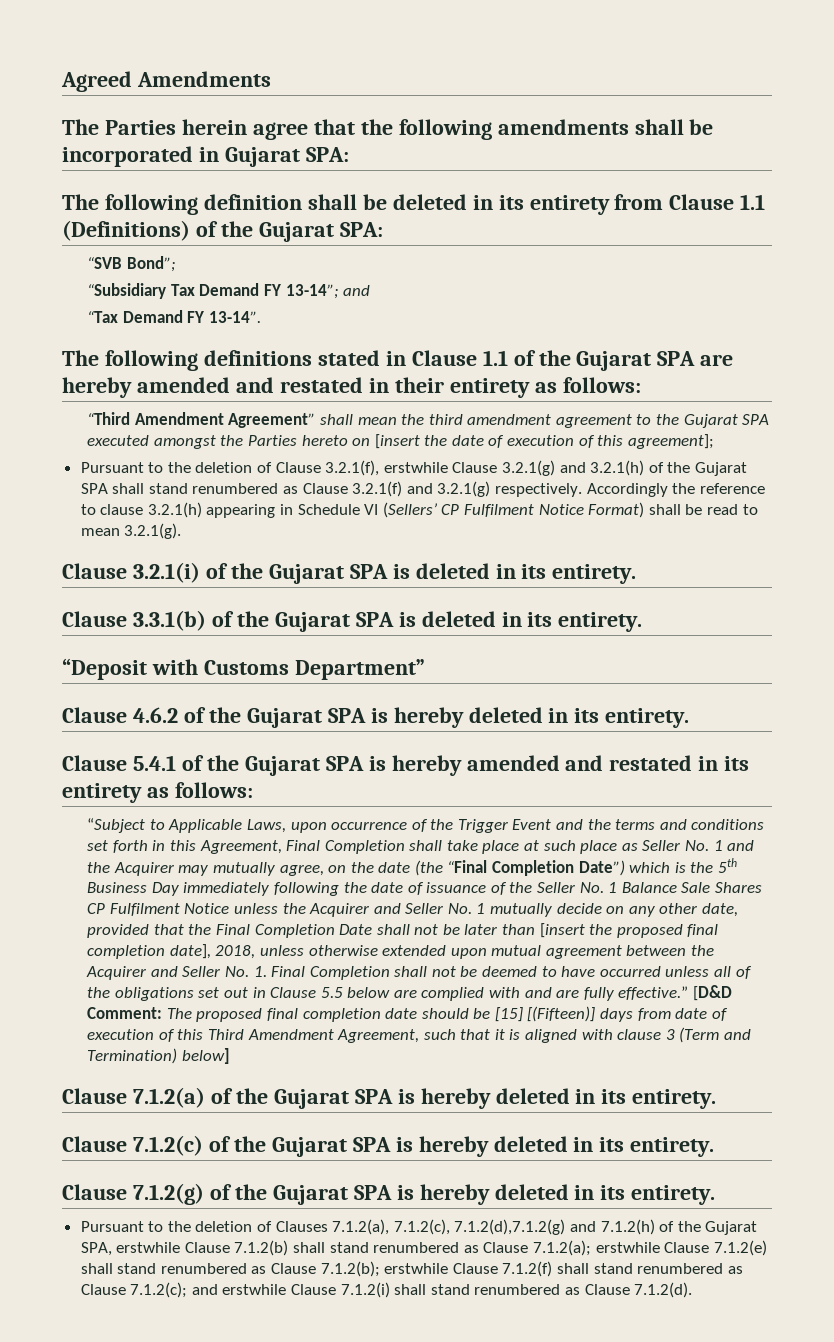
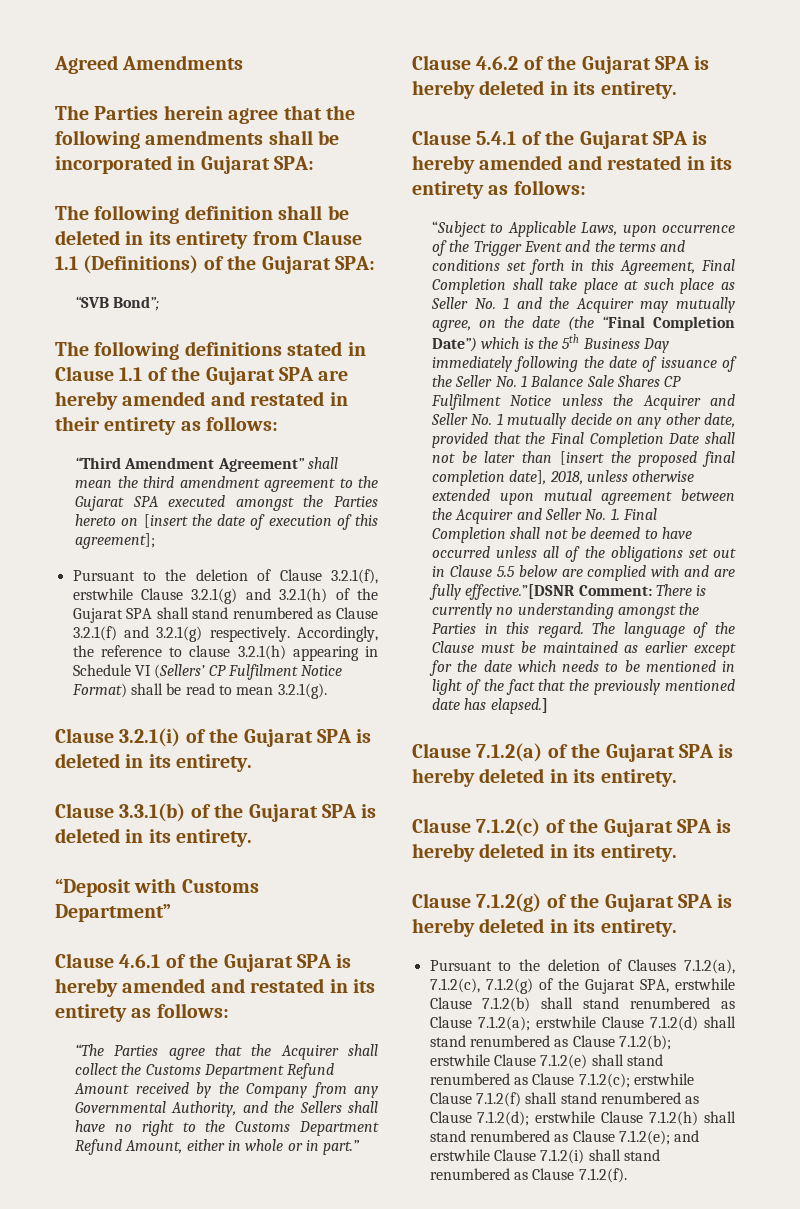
[87,283,371,299] [87,310,261,323] // “Subsidiary Tax Demand FY 13-14”; and // “Tax Demand FY 13-14”. -> (160, 303) none
[586,483,668,497] Accordingly -> [297,626,378,642] Accordingly,
(425, 669) none -> [55,953,352,972] [55,978,375,997] [55,1003,229,1022] [75,1044,378,1060] [75,1063,335,1079] [74,1082,378,1098] [75,1101,378,1117] [75,1120,379,1136] [75,1139,361,1155] // Clause 4.6.1 of the Gujarat SPA is hereby amended and restated in its entirety as follows: // “The Parties agree that the Acquirer shall collect the Customs Department Refund Amount received by the Company from any Governmental Authority, and the Sellers shall have no right to the Customs Department Refund Amount, either in whole or in part.”
[618,985,732,1001] [87,1006,728,1022] [87,1027,751,1043] [87,1048,230,1064] effective.” [D&D Comment: The proposed final completion date should be [15] [(Fifteen)] days from date of execution of this Third Amendment Agreement, such that it is aligned with clause 3 (Term and Termination) below] -> [465,584,707,600] [432,603,700,619] [432,622,735,638] [432,641,736,657] [429,660,735,676] [432,679,735,695] [432,698,548,714] effective.”[DSNR Comment: There is currently no understanding amongst the Parties in this regard. The language of the Clause must be maintained as earlier except for the date which needs to be mentioned in light of the fact that the previously mentioned date has elapsed.]
[454,1219,655,1235] 7.1.2(d),7.1.2(g) and 7.1.2(h) -> [485,978,533,994] 7.1.2(g)
[713,1240,767,1256] 7.1.2(e) -> [649,1016,698,1031] 7.1.2(d)
(498, 1268) none -> [540,1054,663,1069] [429,1073,694,1088] [429,1092,472,1104] 7.1.2(e) shall stand renumbered as Clause 7.1.2(c); erstwhile Clause
[130,1282,188,1298] 7.1.2(c); -> [477,1111,736,1126] [429,1130,670,1145] 7.1.2(d); erstwhile Clause 7.1.2(h) shall stand renumbered as Clause 7.1.2(e);
[634,1282,693,1298] 7.1.2(d). -> [578,1168,627,1183] 7.1.2(f).

